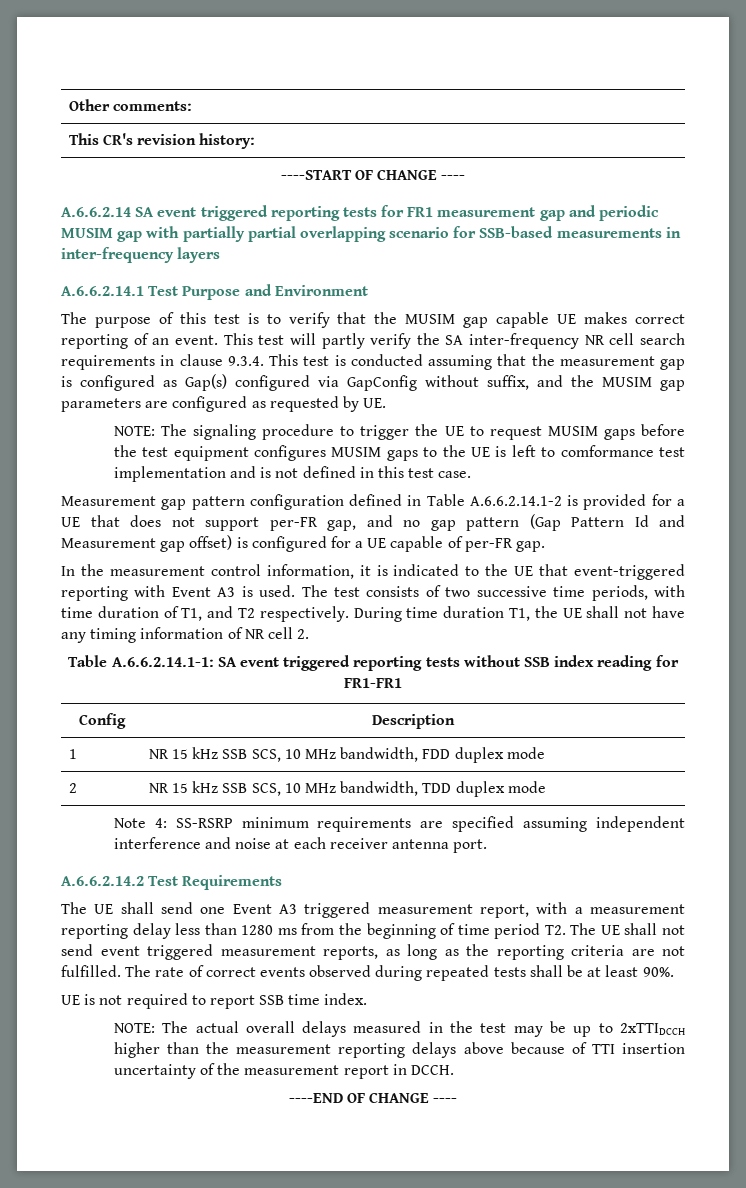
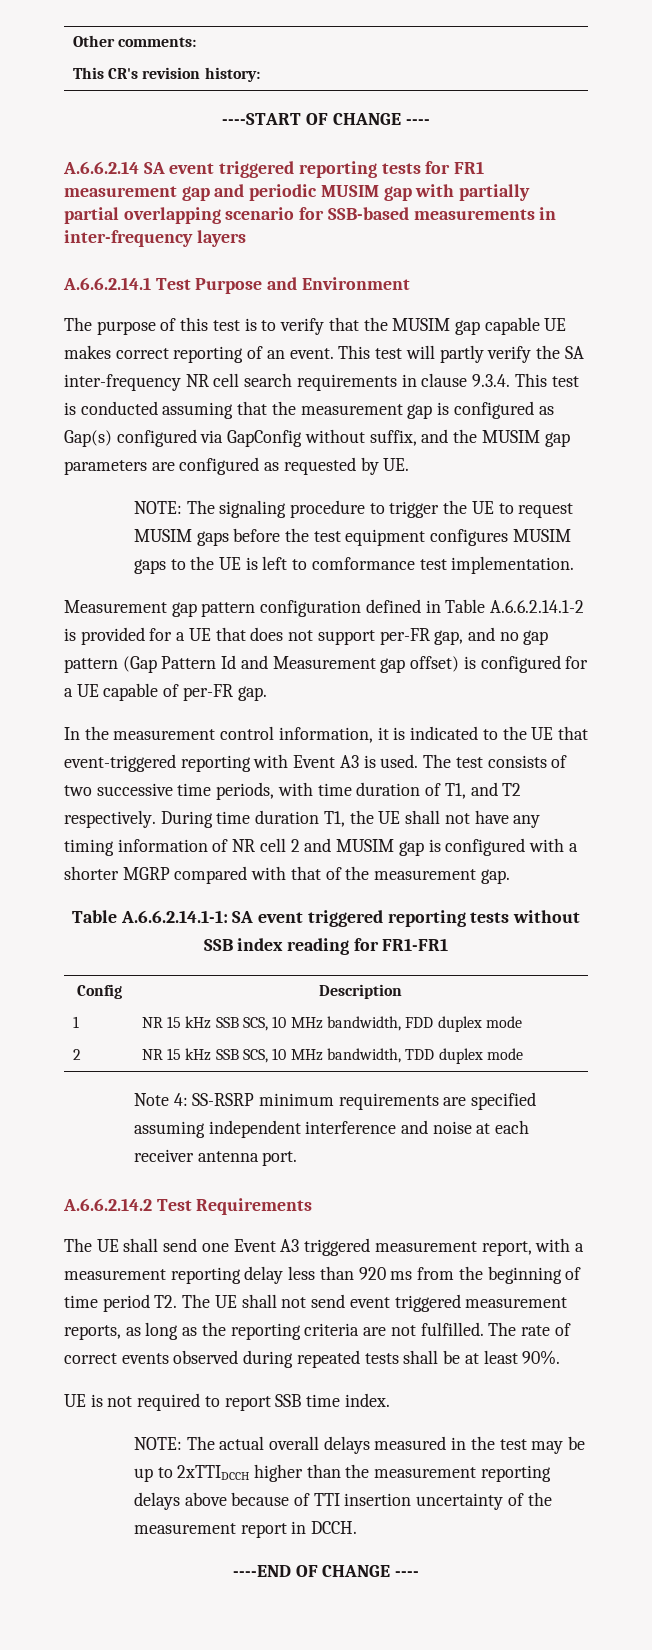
[113,466,472,482] implementation and is not defined in this test case. -> [451,556,575,574] implementation.
[297,629,310,639] 2. -> [290,838,578,856] [64,866,510,884] 2 and MUSIM gap is configured with a shorter MGRP compared with that of the measurement gap.
[241,925,274,935] 1280 -> [358,1267,386,1280] 920

